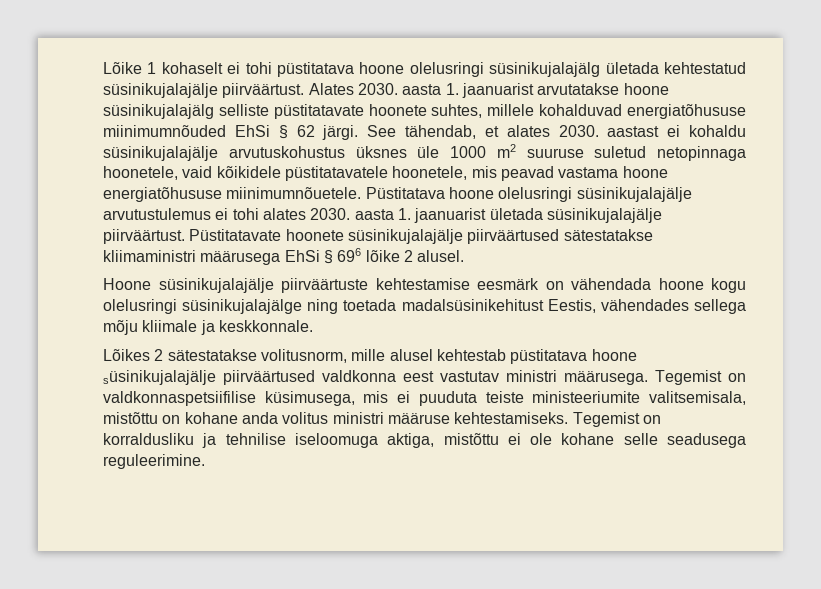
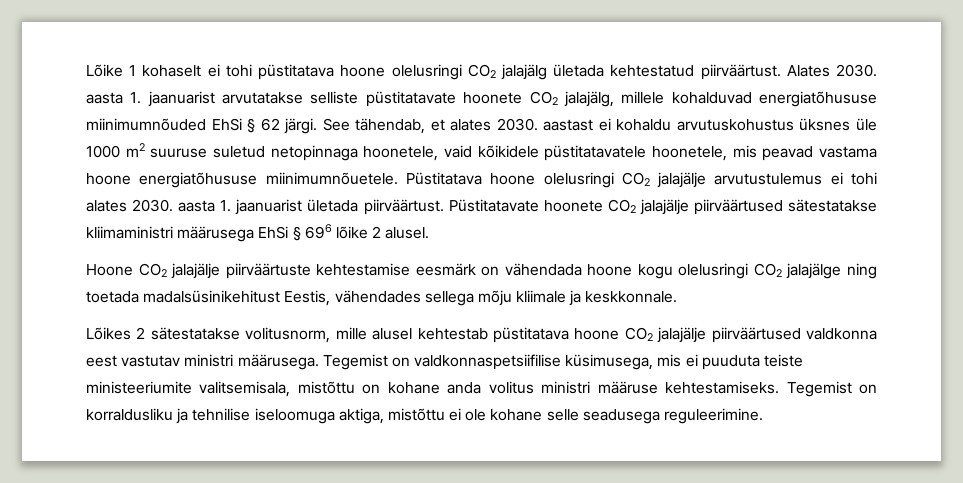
[489,62,601,77] süsinikujalajälg -> [467,64,547,80] CO2 jalajälg
[103,83,218,98] süsinikujalajälje -> (695, 71) none
[623,83,669,95] [103,104,214,119] hoone süsinikujalajälg -> (304, 98) none
[431,104,483,118] suhtes, -> [529,91,614,107] CO2 jalajälg,
[103,146,218,161] süsinikujalajälje -> (672, 125) none
[576,187,692,202] süsinikujalajälje -> [621,172,707,188] CO2 jalajälje
[546,208,662,223] süsinikujalajälje -> (359, 205) none
[347,229,463,244] süsinikujalajälje -> [607,199,689,215] CO2 jalajälje
[158,278,274,293] süsinikujalajälje -> [138,263,221,279] CO2 jalajälje
[182,299,303,314] süsinikujalajälge -> [753,263,842,279] CO2 jalajälge
[103,370,216,385] süsinikujalajälje -> [624,327,707,343] CO2 jalajälje

